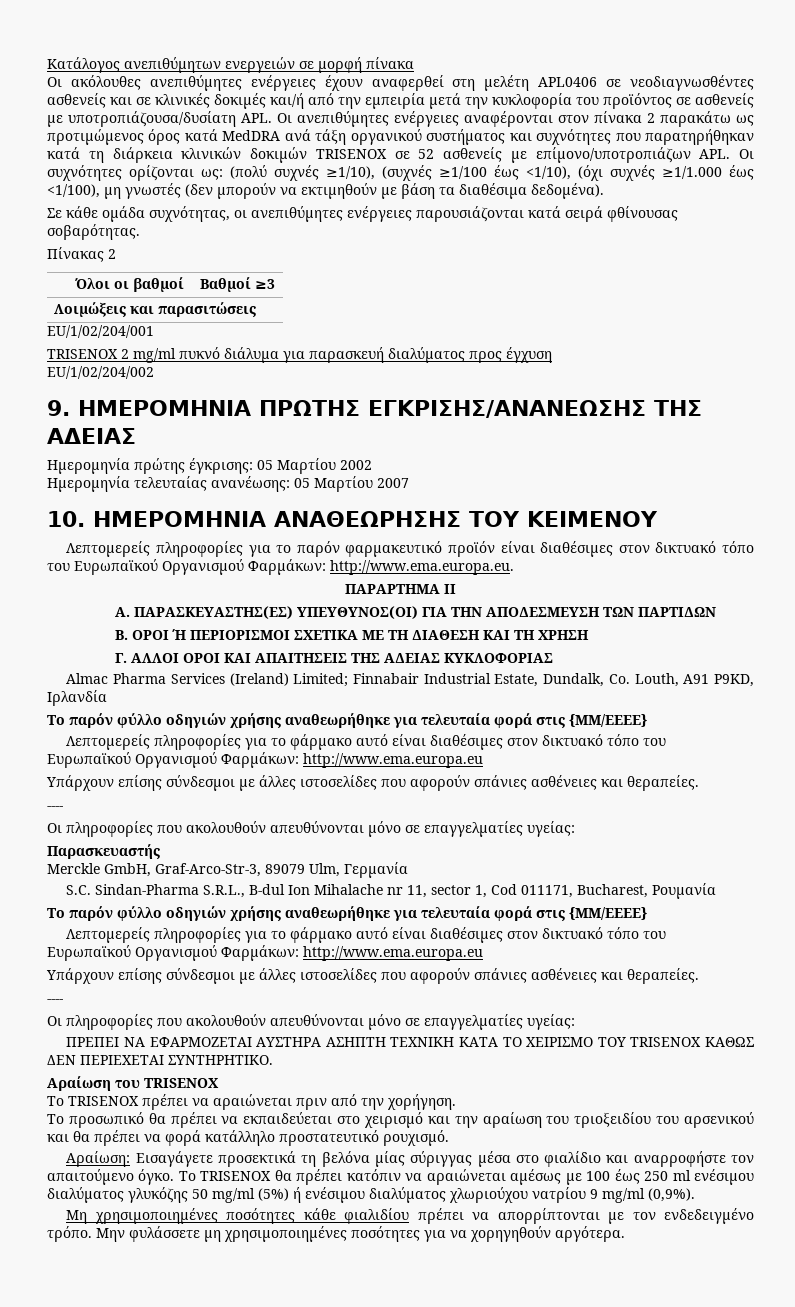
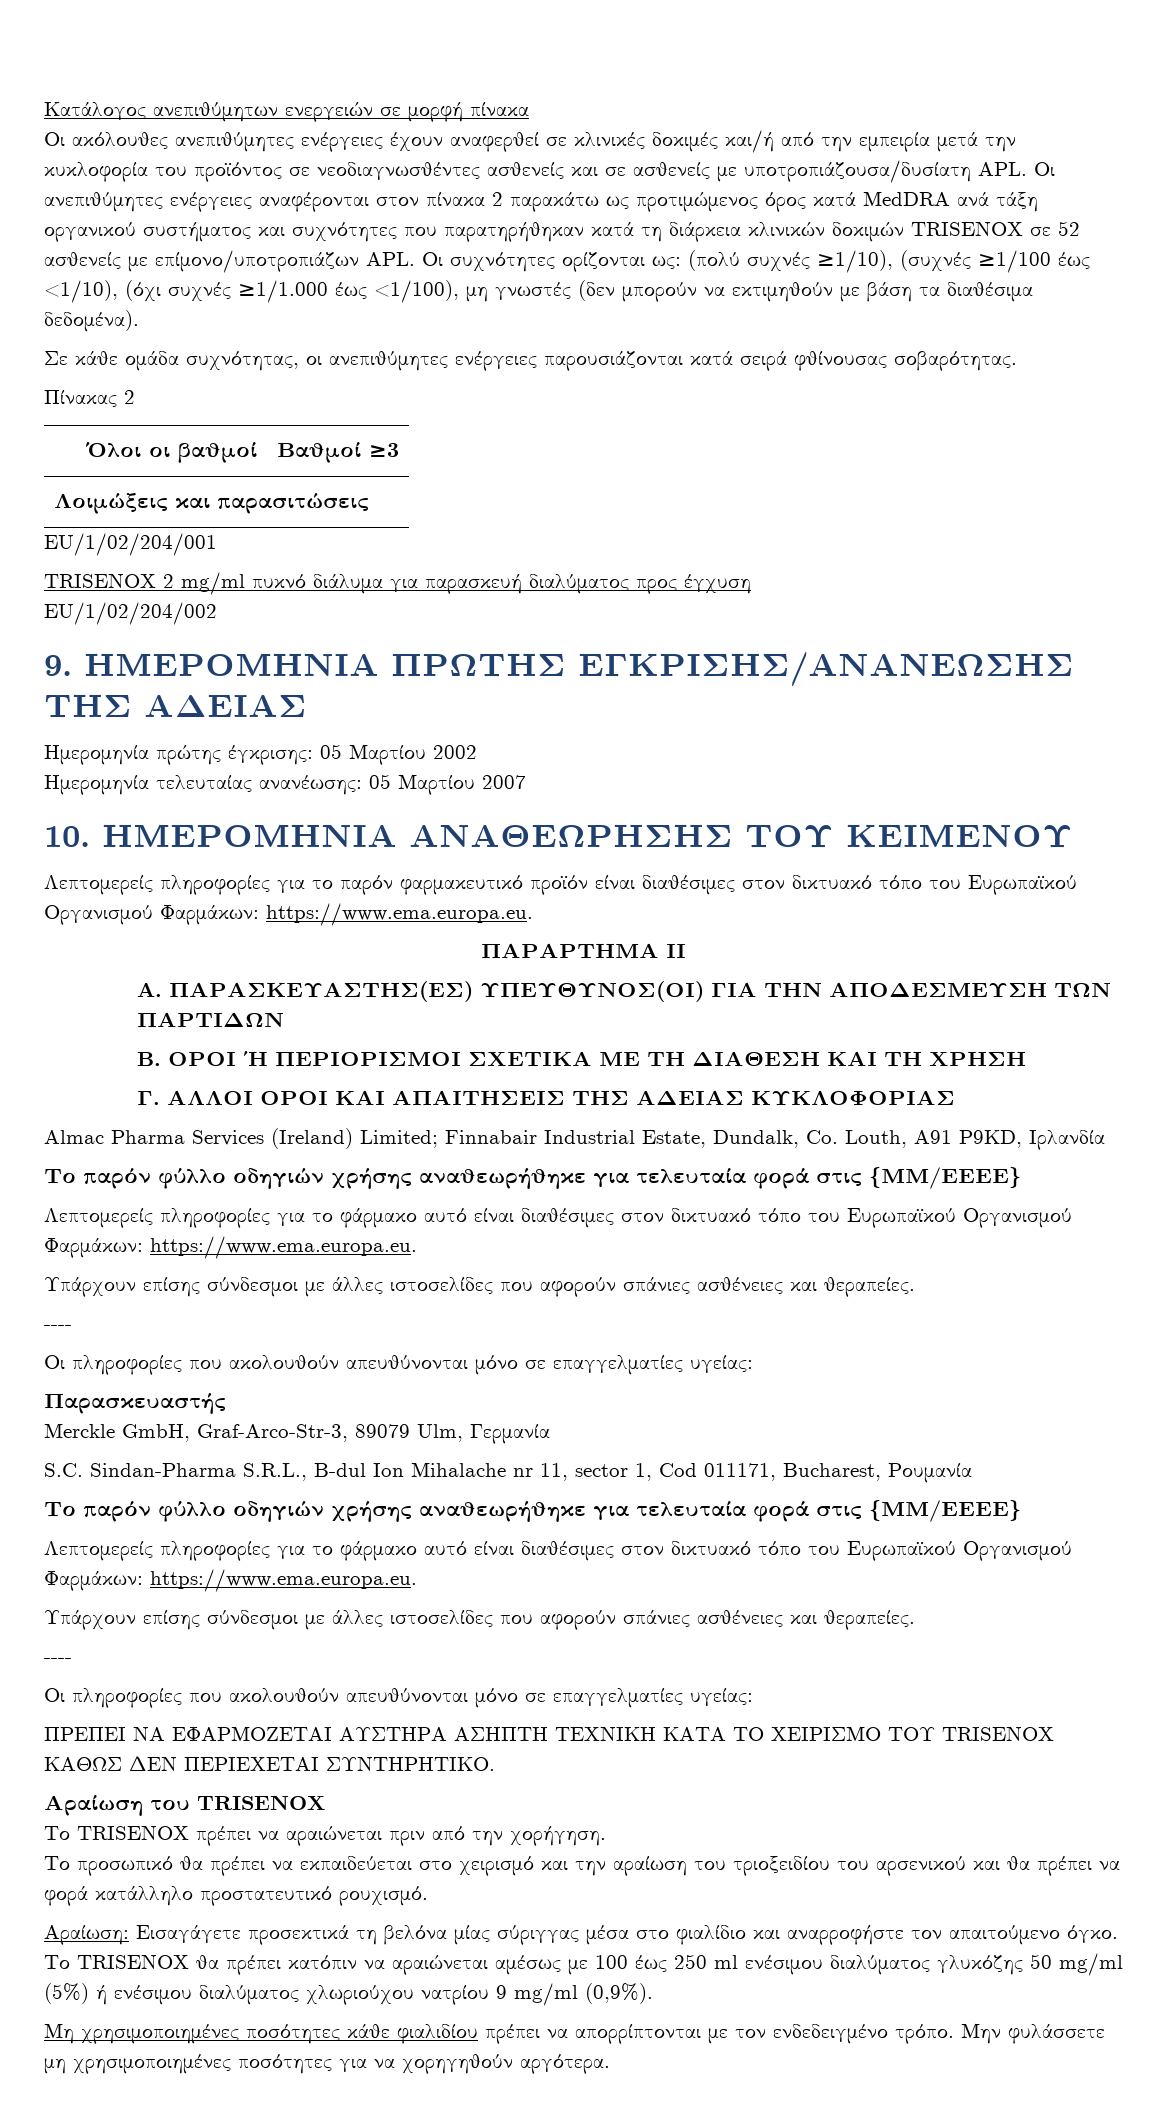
[452,75,754,91] [47,93,132,108] στη μελέτη APL0406 σε νεοδιαγνωσθέντες ασθενείς και -> (539, 142) none
(691, 101) none -> [317,162,626,180] νεοδιαγνωσθέντες ασθενείς και σε
[330,560,514,575] http://www.ema.europa.eu. -> [266,903,533,926] https://www.ema.europa.eu.
[303,753,483,768] http://www.ema.europa.eu -> [150,1236,417,1259] https://www.ema.europa.eu.
[303,946,483,961] http://www.ema.europa.eu -> [150,1569,417,1592] https://www.ema.europa.eu.

